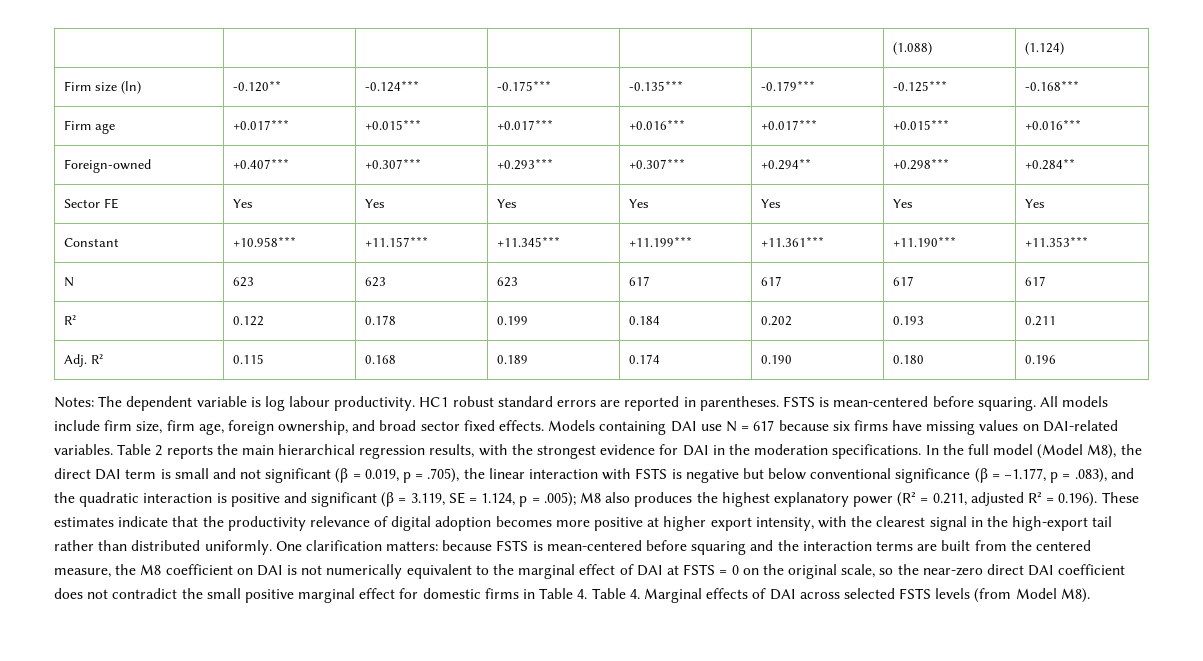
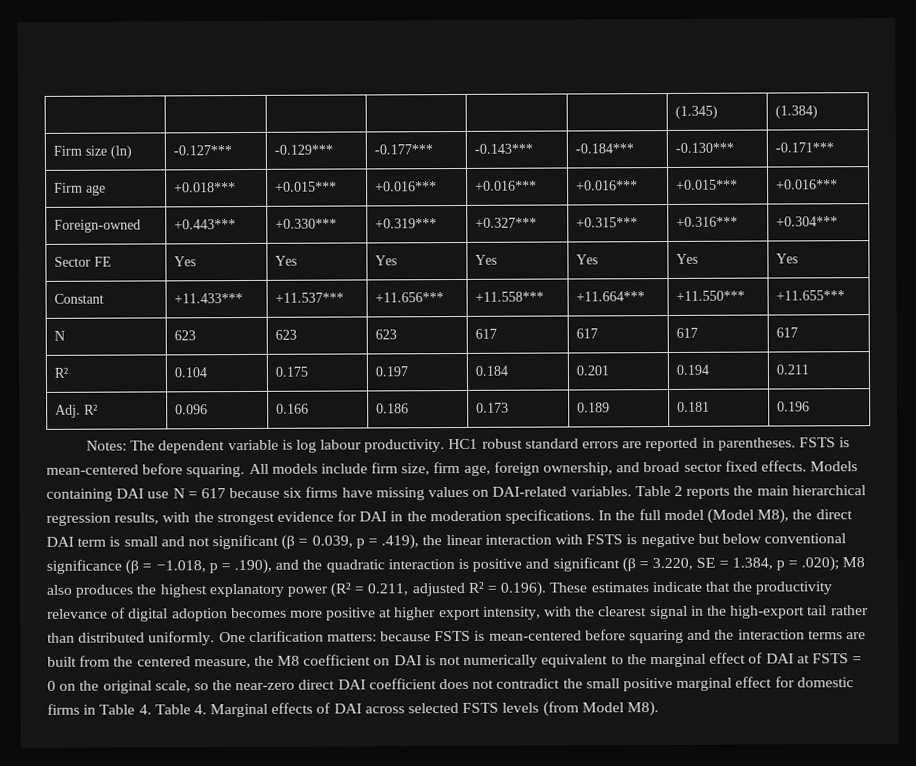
[892,42,932,55] [1024,42,1064,55] | | | | | | (1.088) | (1.124) -> [675,105,719,119] [775,105,819,119] | | | | | | (1.345) | (1.384)
[232,80,281,92] [364,80,419,92] [496,80,551,91] [628,80,683,91] [760,80,815,91] [892,80,947,92] [1024,80,1079,91] -0.120** | -0.124*** | -0.175*** | -0.135*** | -0.179*** | -0.125*** | -0.168*** -> [173,145,233,156] [274,144,334,155] [374,144,434,155] [474,143,534,154] [575,143,635,154] [675,142,735,153] [775,142,835,153] -0.127*** | -0.129*** | -0.177*** | -0.143*** | -0.184*** | -0.130*** | -0.171***
[232,119,289,130] [364,119,421,130] [496,119,553,130] [628,119,685,130] [760,119,817,130] +0.017*** | +0.015*** | +0.017*** | +0.016*** | +0.017*** -> [174,182,237,193] [275,181,338,192] [375,181,438,192] [475,180,538,191] [576,180,639,191] +0.018*** | +0.015*** | +0.016*** | +0.016*** | +0.016***
[232,158,289,169] [364,158,421,169] [496,158,553,170] [628,158,685,169] [760,158,811,170] [892,158,949,170] [1024,158,1075,170] +0.407*** | +0.307*** | +0.293*** | +0.307*** | +0.294** | +0.298*** | +0.284** -> [174,219,237,230] [275,218,338,229] [375,218,438,229] [475,217,538,228] [576,217,639,228] [676,216,739,227] [776,216,839,227] +0.443*** | +0.330*** | +0.319*** | +0.327*** | +0.315*** | +0.316*** | +0.304***
[232,236,296,247] [364,236,428,247] [496,236,560,247] [628,236,692,247] [760,236,824,247] [892,236,956,247] [1024,236,1088,247] +10.958*** | +11.157*** | +11.345*** | +11.199*** | +11.361*** | +11.190*** | +11.353*** -> [174,293,244,304] [275,292,345,303] [375,292,445,303] [475,291,545,302] [576,291,646,302] [676,290,746,301] [776,290,846,301] +11.433*** | +11.537*** | +11.656*** | +11.558*** | +11.664*** | +11.550*** | +11.655***
[232,316,264,326] [364,315,396,325] [496,316,528,325] 0.122 | 0.178 | 0.199 -> [174,367,208,378] [275,366,309,377] [375,366,409,377] 0.104 | 0.175 | 0.197
[760,316,792,326] [892,316,924,325] 0.202 | 0.193 -> [576,365,610,376] [676,364,710,375] 0.201 | 0.194
[232,354,264,364] [364,355,396,364] [496,355,528,364] [628,354,660,364] [760,355,792,364] [892,355,924,364] 0.115 | 0.168 | 0.189 | 0.174 | 0.190 | 0.180 -> [175,404,209,415] [276,403,310,414] [376,403,410,414] [476,402,510,413] [577,402,611,413] [677,401,711,412] 0.096 | 0.166 | 0.186 | 0.173 | 0.189 | 0.181
[364,468,460,483] 0.019, p = .705), -> [311,534,420,550] 0.039, p = .419),
[1003,468,1107,483] −1.177, p = .083), -> [155,558,273,575] −1.018, p = .190),
[410,493,445,506] 3.119, -> [652,557,694,571] 3.220,
[481,492,576,507] 1.124, p = .005); -> [731,556,840,572] 1.384, p = .020);

